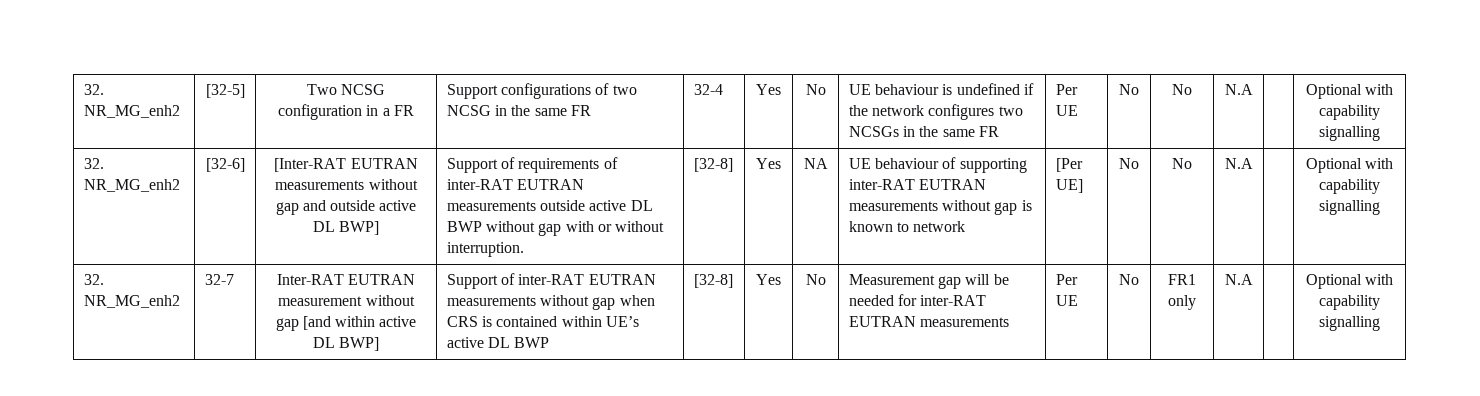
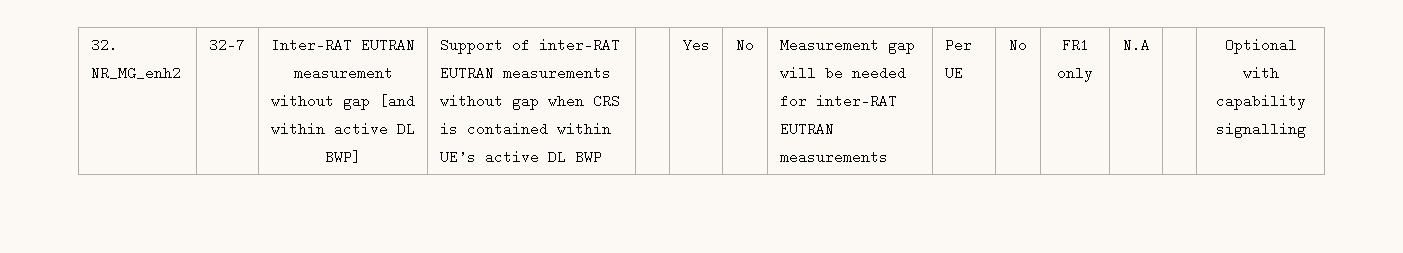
[83,84,104,95] [83,105,180,118] [205,84,245,98] [306,84,386,95] [278,104,414,120] [446,83,637,99] [446,105,591,116] [693,84,723,95] [756,84,781,95] [805,84,826,95] [848,83,1034,95] [848,104,1023,120] [848,126,999,137] [1055,84,1078,95] [1055,105,1078,116] [1119,84,1139,95] [1172,84,1192,95] [1224,84,1253,95] [1305,84,1394,99] [1319,105,1380,120] [1319,126,1380,141] [83,158,104,169] [83,179,180,192] [205,158,245,172] [274,158,418,172] [275,179,418,190] [275,200,417,215] [312,221,380,235] [446,157,618,173] [446,179,584,190] [446,200,653,211] [446,221,665,236] [446,242,524,257] [693,158,733,172] [756,158,781,169] [803,158,828,169] [848,157,1027,173] [848,179,986,190] [848,200,1032,215] [848,221,966,232] [1055,158,1083,172] [1055,179,1083,193] [1119,158,1139,169] [1172,158,1192,169] [1224,158,1253,169] [1305,158,1394,173] [1319,179,1380,194] [1319,200,1380,215] [83,274,104,285] [83,295,180,308] 32. NR_MG_enh2 | [32-5] | Two NCSG configuration in a FR | Support configurations of two NCSG in the same FR | 32-4 | Yes | No | UE behaviour is undefined if the network configures two NCSGs in the same FR | Per UE | No | No | N.A | | Optional with capability signalling // 32. NR_MG_enh2 | [32-6] | [Inter-RAT EUTRAN measurements without gap and outside active DL BWP] | Support of requirements of inter-RAT EUTRAN measurements outside active DL BWP without gap with or without interruption. | [32-8] | Yes | NA | UE behaviour of supporting inter-RAT EUTRAN measurements without gap is known to network | [Per UE] | No | No | N.A | | Optional with capability signalling // 32. NR_MG_enh2 -> [90,38,118,52] [90,66,181,80] 32. NR_MG_enh2
[693,274,733,288] [32-8] -> (602, 157) none

